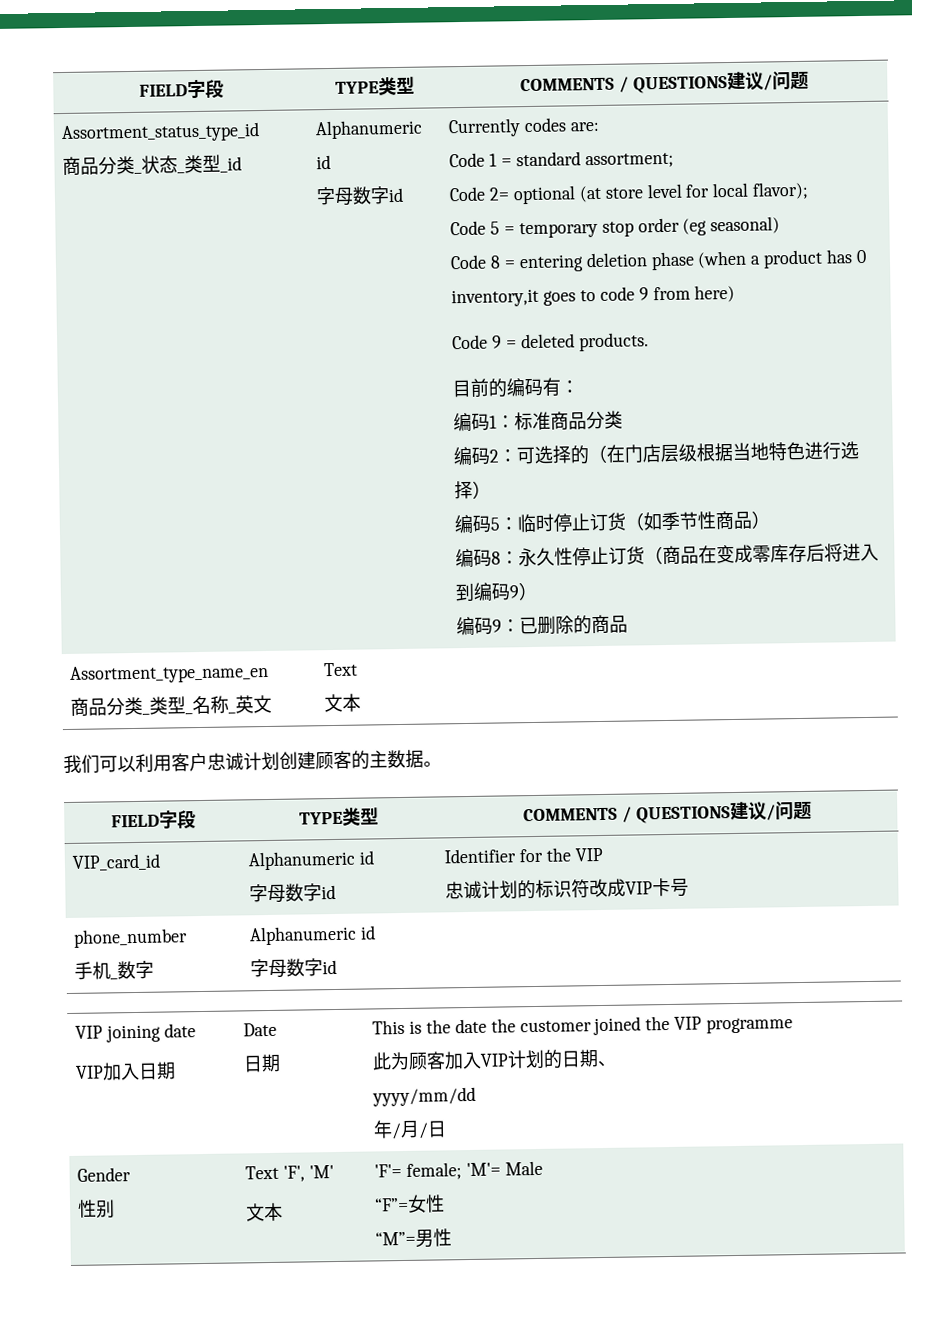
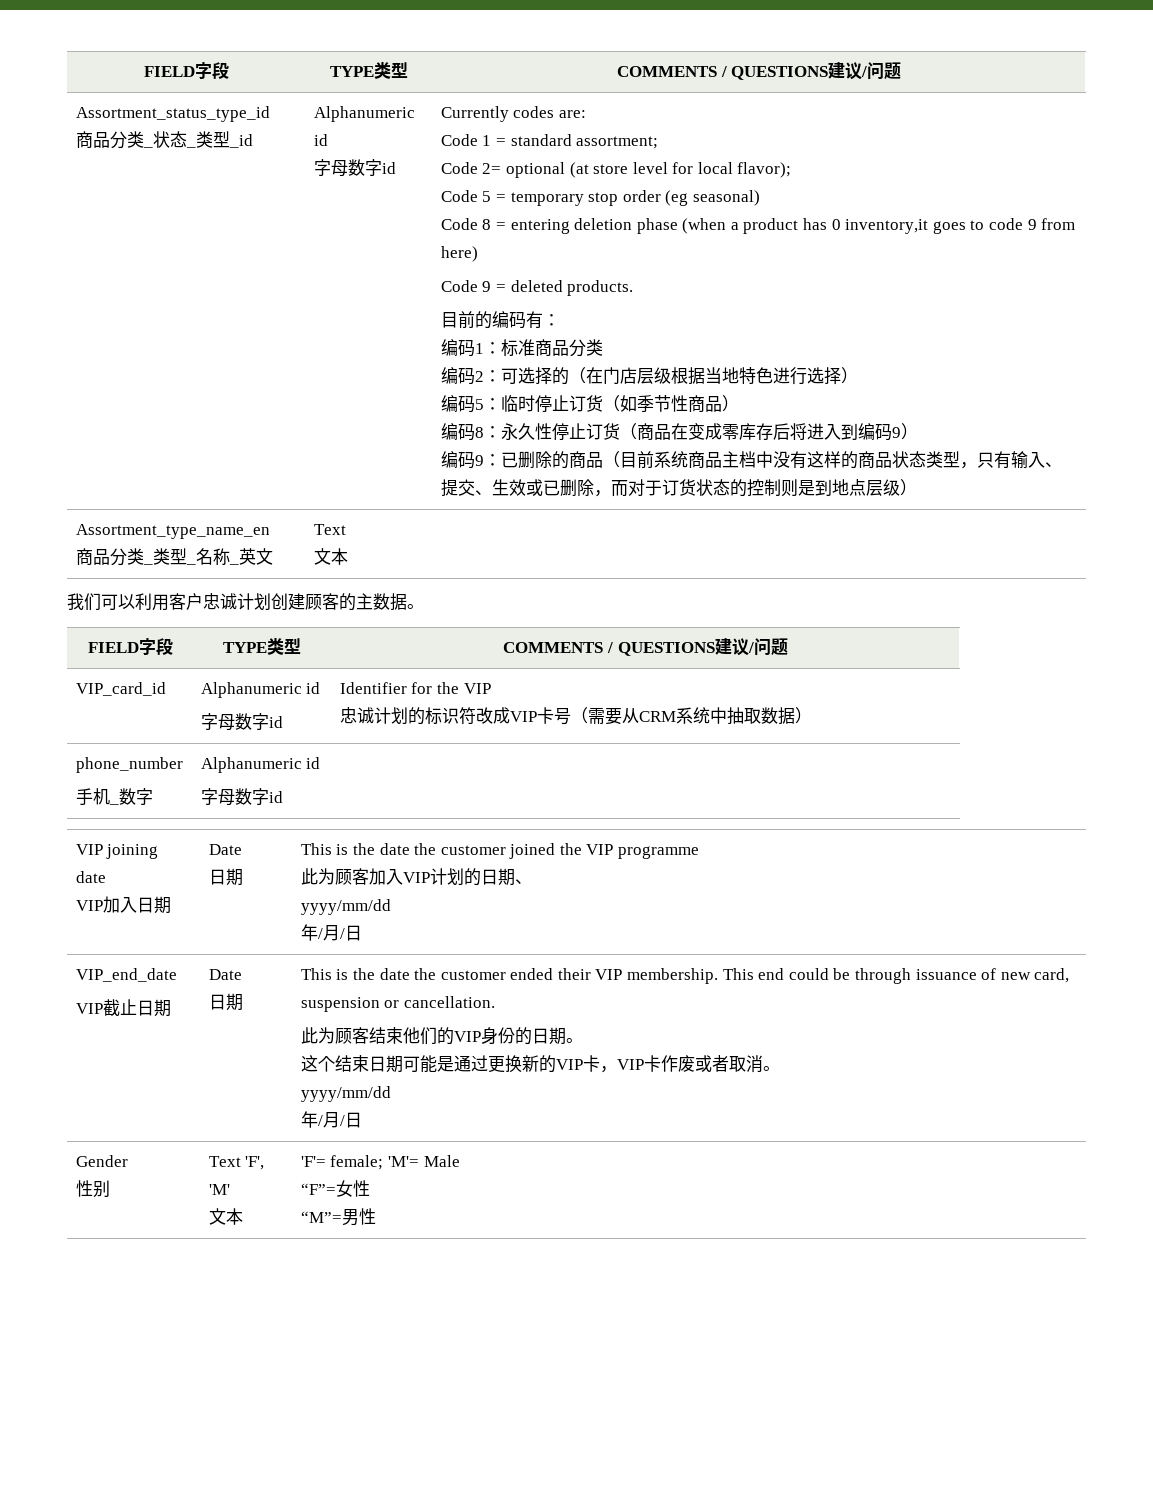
(629, 624) none -> [602,451,1062,469] [440,479,917,497] （目前系统商品主档中没有这样的商品状态类型，只有输入、提交、生效或已删除，而对于订货状态的控制则是到地点层级）
(690, 887) none -> [570,707,812,725] （需要从CRM系统中抽取数据）
(448, 1129) none -> [75,968,177,982] [75,999,171,1017] [208,969,242,980] [208,993,243,1011] [300,968,1070,984] [300,996,495,1012] [300,1027,583,1045] [300,1055,780,1073] [300,1086,391,1102] [300,1111,362,1128] // VIP_end_date // VIP截止日期 | Date // 日期 | This is the date the customer ended their VIP membership. This end could be through issuance of new card, suspension or cancellation. // 此为顾客结束他们的VIP身份的日期。 // 这个结束日期可能是通过更换新的VIP卡，VIP卡作废或者取消。 // yyyy/mm/dd // 年/月/日

